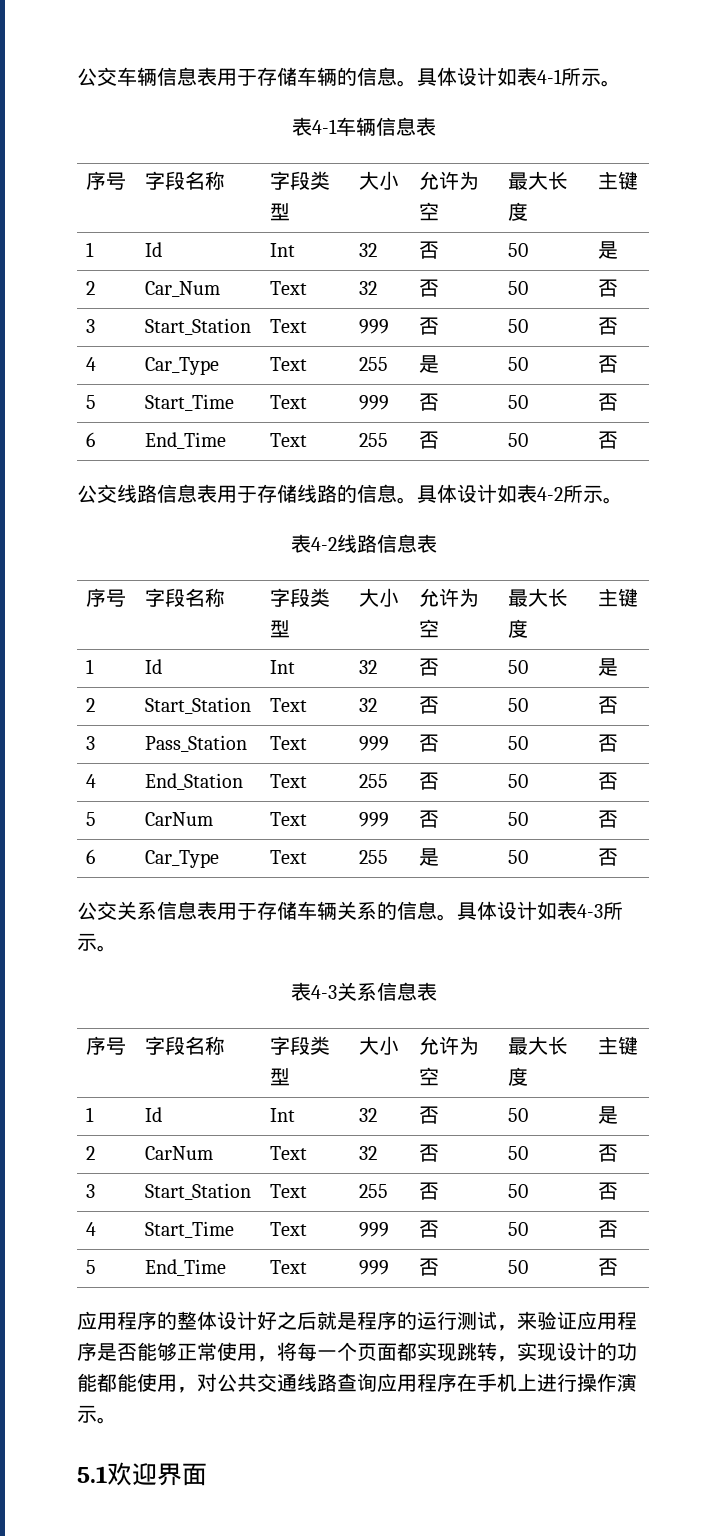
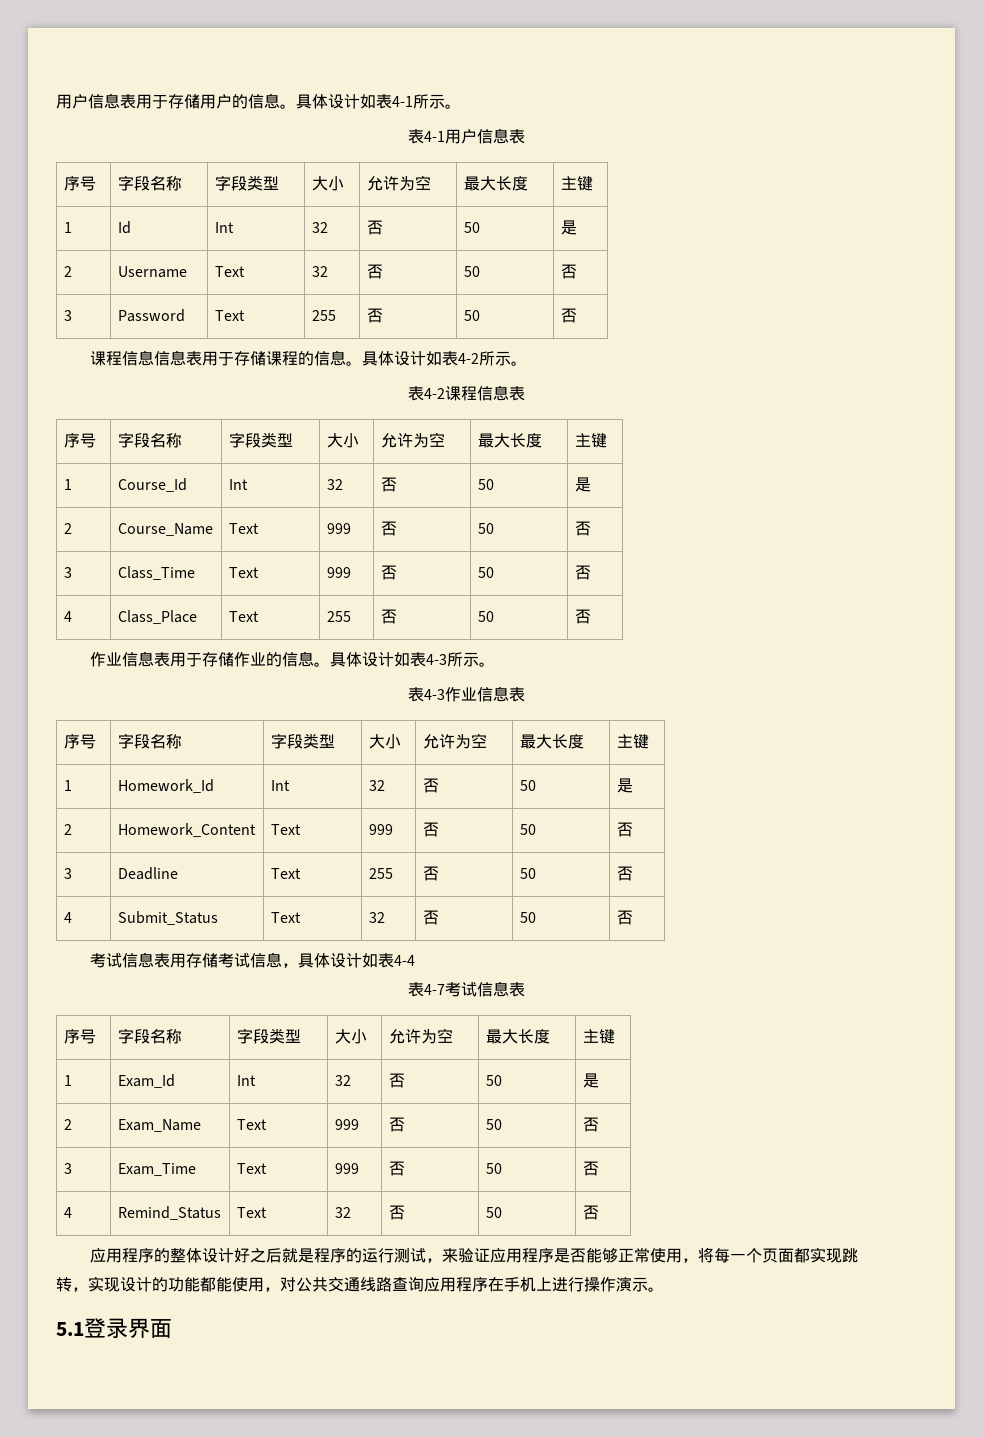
[77,67,337,87] 公交车辆信息表用于存储车辆 -> [56,93,232,109] 用户信息表用于存储用户
[335,117,376,137] 车辆 -> [445,129,477,144] 用户
[144,281,220,297] [269,281,307,295] [358,281,377,295] [418,279,439,297] [507,281,528,295] [597,279,618,297] [85,319,95,333] [144,318,251,335] [269,319,307,333] [358,319,389,334] [418,317,439,335] [507,319,528,333] [597,317,618,335] [85,357,96,371] [144,357,219,375] [269,357,307,371] [358,357,388,371] [418,355,439,373] [507,357,528,371] [597,355,618,373] [85,395,96,409] [144,394,234,411] [269,395,307,409] [358,395,389,410] [418,393,439,411] [507,395,528,409] [597,393,618,411] [85,432,95,447] [144,432,226,449] [269,433,307,447] [358,433,388,447] [418,431,439,449] [507,433,528,447] [597,431,618,449] [77,484,337,503] Car_Num | Text | 32 | 否 | 50 | 否 // 3 | Start_Station | Text | 999 | 否 | 50 | 否 // 4 | Car_Type | Text | 255 | 是 | 50 | 否 // 5 | Start_Time | Text | 999 | 否 | 50 | 否 // 6 | End_Time | Text | 255 | 否 | 50 | 否 // 公交线路信息表用于存储线路 -> [117,266,187,278] [214,266,245,277] [311,266,328,277] [366,264,383,279] [463,266,480,277] [560,264,577,279] [63,310,72,321] [117,309,185,322] [214,310,245,321] [311,310,336,321] [366,308,383,323] [463,310,480,321] [560,308,577,323] [90,350,299,366] Username | Text | 32 | 否 | 50 | 否 // 3 | Password | Text | 255 | 否 | 50 | 否 // 课程信息信息表用于存储课程
[336,534,377,553] 线路 -> [445,386,477,401] 课程
[144,659,162,674] [269,660,295,674] [358,660,377,674] [418,658,439,676] [507,660,528,674] [597,658,618,676] [85,698,95,712] [144,697,251,714] [269,698,307,712] [358,698,377,712] [418,696,439,714] [507,698,528,712] [597,696,618,714] [85,736,95,750] [144,735,247,752] [269,736,307,750] [358,736,389,751] [418,734,439,752] [507,736,528,750] [597,734,618,752] [85,774,96,788] [144,773,243,790] [269,774,307,788] [358,774,388,788] [418,772,439,790] [507,774,528,788] [597,772,618,790] [85,812,96,826] [144,812,213,826] [269,812,307,826] [358,812,389,827] [418,810,439,828] [507,812,528,826] [597,810,618,828] [85,849,95,864] [144,850,219,868] [269,850,307,864] [358,850,388,864] [418,848,439,866] [507,850,528,864] [597,848,618,866] [77,901,377,921] Id | Int | 32 | 否 | 50 | 是 // 2 | Start_Station | Text | 32 | 否 | 50 | 否 // 3 | Pass_Station | Text | 999 | 否 | 50 | 否 // 4 | End_Station | Text | 255 | 否 | 50 | 否 // 5 | CarNum | Text | 999 | 否 | 50 | 否 // 6 | Car_Type | Text | 255 | 是 | 50 | 否 // 公交关系信息表用于存储车辆关系 -> [117,478,187,492] [228,479,248,490] [326,479,343,490] [380,477,397,492] [477,479,494,490] [574,477,591,492] [63,523,72,534] [117,523,213,536] [228,523,259,534] [326,523,351,534] [380,521,397,536] [477,523,494,534] [574,521,591,536] [63,567,72,578] [117,566,195,580] [228,567,259,578] [326,567,351,578] [380,565,397,580] [477,567,494,578] [574,565,591,580] [63,611,72,622] [117,610,197,624] [228,611,259,622] [326,611,351,622] [380,609,397,624] [477,611,494,622] [574,609,591,624] [90,651,267,667] Course_Id | Int | 32 | 否 | 50 | 是 // 2 | Course_Name | Text | 999 | 否 | 50 | 否 // 3 | Class_Time | Text | 999 | 否 | 50 | 否 // 4 | Class_Place | Text | 255 | 否 | 50 | 否 // 作业信息表用于存储作业
[336,982,377,1001] 关系 -> [445,687,477,702] 作业
[144,1107,162,1122] [269,1108,295,1122] [358,1108,377,1122] [418,1106,439,1124] [507,1108,528,1122] [597,1106,618,1124] [85,1146,95,1160] [144,1146,213,1160] [269,1146,307,1160] [358,1146,377,1160] [418,1144,439,1162] [507,1146,528,1160] [597,1144,618,1162] [85,1184,95,1198] [144,1183,251,1200] Id | Int | 32 | 否 | 50 | 是 // 2 | CarNum | Text | 32 | 否 | 50 | 否 // 3 | Start_Station -> [117,779,214,793] [270,780,290,791] [368,780,385,791] [422,778,439,793] [519,780,536,791] [616,778,633,793] [63,824,72,835] [117,823,256,837] [270,824,301,835] [368,824,393,835] [422,822,439,837] [519,824,536,835] [616,822,633,837] [63,868,72,879] [117,867,178,880] Homework_Id | Int | 32 | 否 | 50 | 是 // 2 | Homework_Content | Text | 999 | 否 | 50 | 否 // 3 | Deadline
[144,1221,234,1238] [269,1222,307,1236] [358,1222,389,1237] [418,1220,439,1238] [507,1222,528,1236] [597,1220,618,1238] [85,1260,96,1274] [144,1259,226,1276] [269,1260,307,1274] [358,1260,389,1275] [418,1258,439,1276] [507,1260,528,1274] [597,1258,618,1276] Start_Time | Text | 999 | 否 | 50 | 否 // 5 | End_Time | Text | 999 | 否 | 50 | 否 -> [117,911,218,925] [270,912,301,923] [368,912,385,923] [422,910,439,925] [519,912,536,923] [616,910,633,925] [90,952,416,968] [408,981,525,997] [63,1029,96,1044] [117,1028,182,1044] [236,1028,301,1044] [334,1029,367,1044] [388,1028,453,1044] [485,1029,550,1044] [582,1029,615,1044] [63,1075,72,1086] [117,1074,175,1088] [236,1075,256,1086] [334,1075,351,1086] [388,1073,405,1088] [485,1075,502,1086] [582,1073,599,1088] [63,1119,72,1130] [117,1119,201,1132] [236,1119,267,1130] [334,1119,359,1130] [388,1117,405,1132] [485,1119,502,1130] [582,1117,599,1132] [63,1163,72,1174] [117,1163,196,1176] [236,1163,267,1174] [334,1163,359,1174] [388,1161,405,1176] [485,1163,502,1174] [582,1161,599,1176] [63,1207,72,1218] [117,1206,221,1220] [236,1207,267,1218] [334,1207,351,1218] [388,1205,405,1220] [485,1207,502,1218] [582,1205,599,1220] Submit_Status | Text | 32 | 否 | 50 | 否 // 考试信息表用存储考试信息，具体设计如表4-4 // 表4-7考试信息表 // 序号 | 字段名称 | 字段类型 | 大小 | 允许为空 | 最大长度 | 主键 // 1 | Exam_Id | Int | 32 | 否 | 50 | 是 // 2 | Exam_Name | Text | 999 | 否 | 50 | 否 // 3 | Exam_Time | Text | 999 | 否 | 50 | 否 // 4 | Remind_Status | Text | 32 | 否 | 50 | 否
[107,1462,157,1486] 欢迎 -> [84,1318,128,1339] 登录

